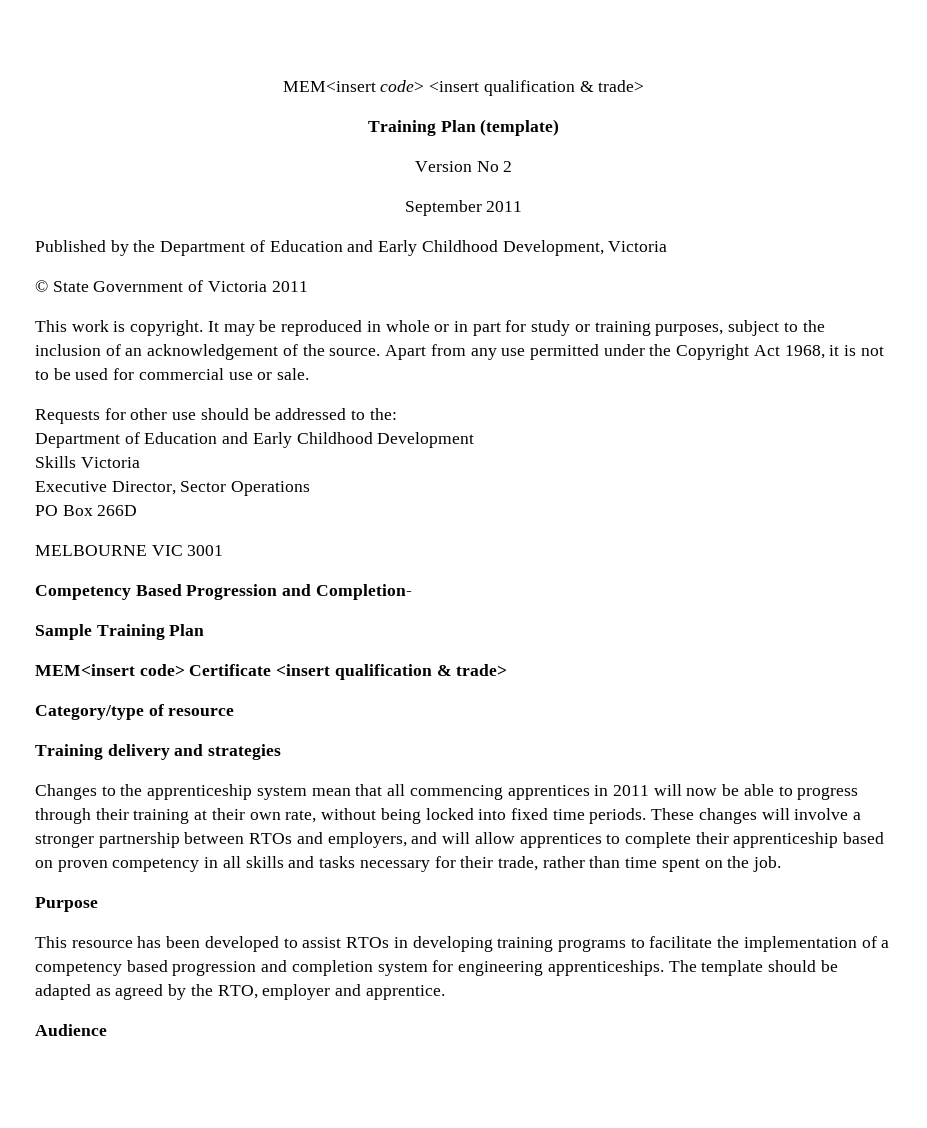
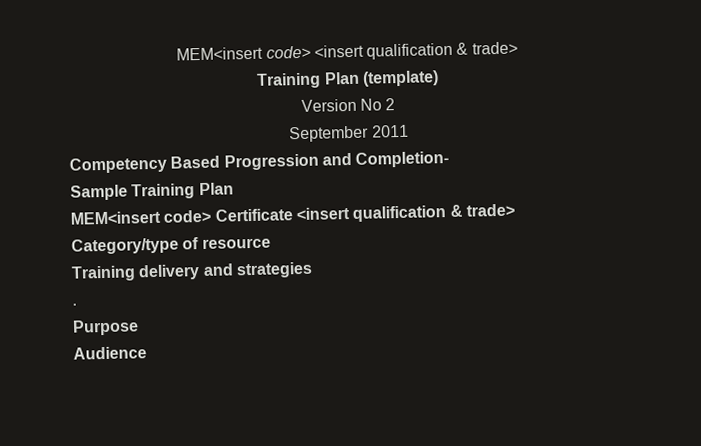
[35,240,668,256] [35,280,308,292] [35,320,825,336] [35,344,884,360] [35,368,310,380] [35,408,397,424] [35,432,475,448] [35,456,140,468] [35,481,311,496] [35,505,138,516] [35,545,224,556] // Published by the Department of Education and Early Childhood Development, Victoria // © State Government of Victoria 2011 // This work is copyright. It may be reproduced in whole or in part for study or training purposes, subject to the inclusion of an acknowledgement of the source. Apart from any use permitted under the Copyright Act 1968, it is not to be used for commercial use or sale. // Requests for other use should be addressed to the: // Department of Education and Early Childhood Development // Skills Victoria // Executive Director, Sector Operations // PO Box 266D // MELBOURNE VIC 3001 -> (409, 131) none
[35,784,859,800] [35,808,862,824] [35,832,885,848] [35,856,782,872] [35,897,98,912] [35,936,890,952] [35,960,838,976] [35,984,445,1000] Changes to the apprenticeship system mean that all commencing apprentices in 2011 will now be able to progress through their training at their own rate, without being locked into fixed time periods. These changes will involve a stronger partnership between RTOs and employers, and will allow apprentices to complete their apprenticeship based on proven competency in all skills and tasks necessary for their trade, rather than time spent on the job. // Purpose // This resource has been developed to assist RTOs in developing training programs to facilitate the implementation of a competency based progression and completion system for engineering apprenticeships. The template should be adapted as agreed by the RTO, employer and apprentice. -> [72,303,77,306] [72,319,139,336] . // Purpose

